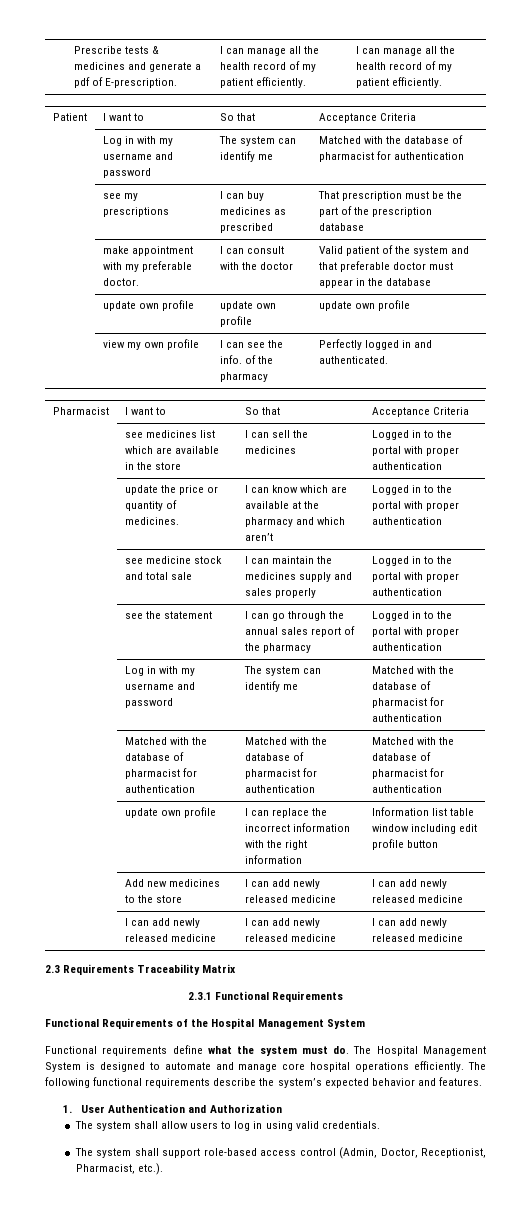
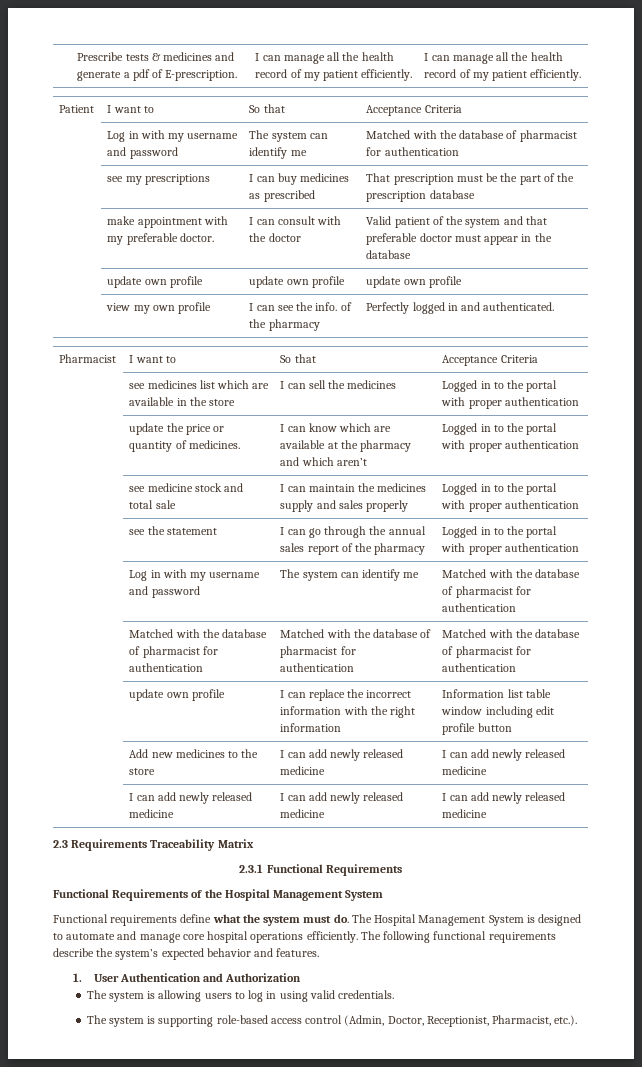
[133,1121,189,1129] shall allow -> [147,990,202,1002] is allowing
[134,1148,201,1158] shall support -> [147,1016,214,1027] is supporting

